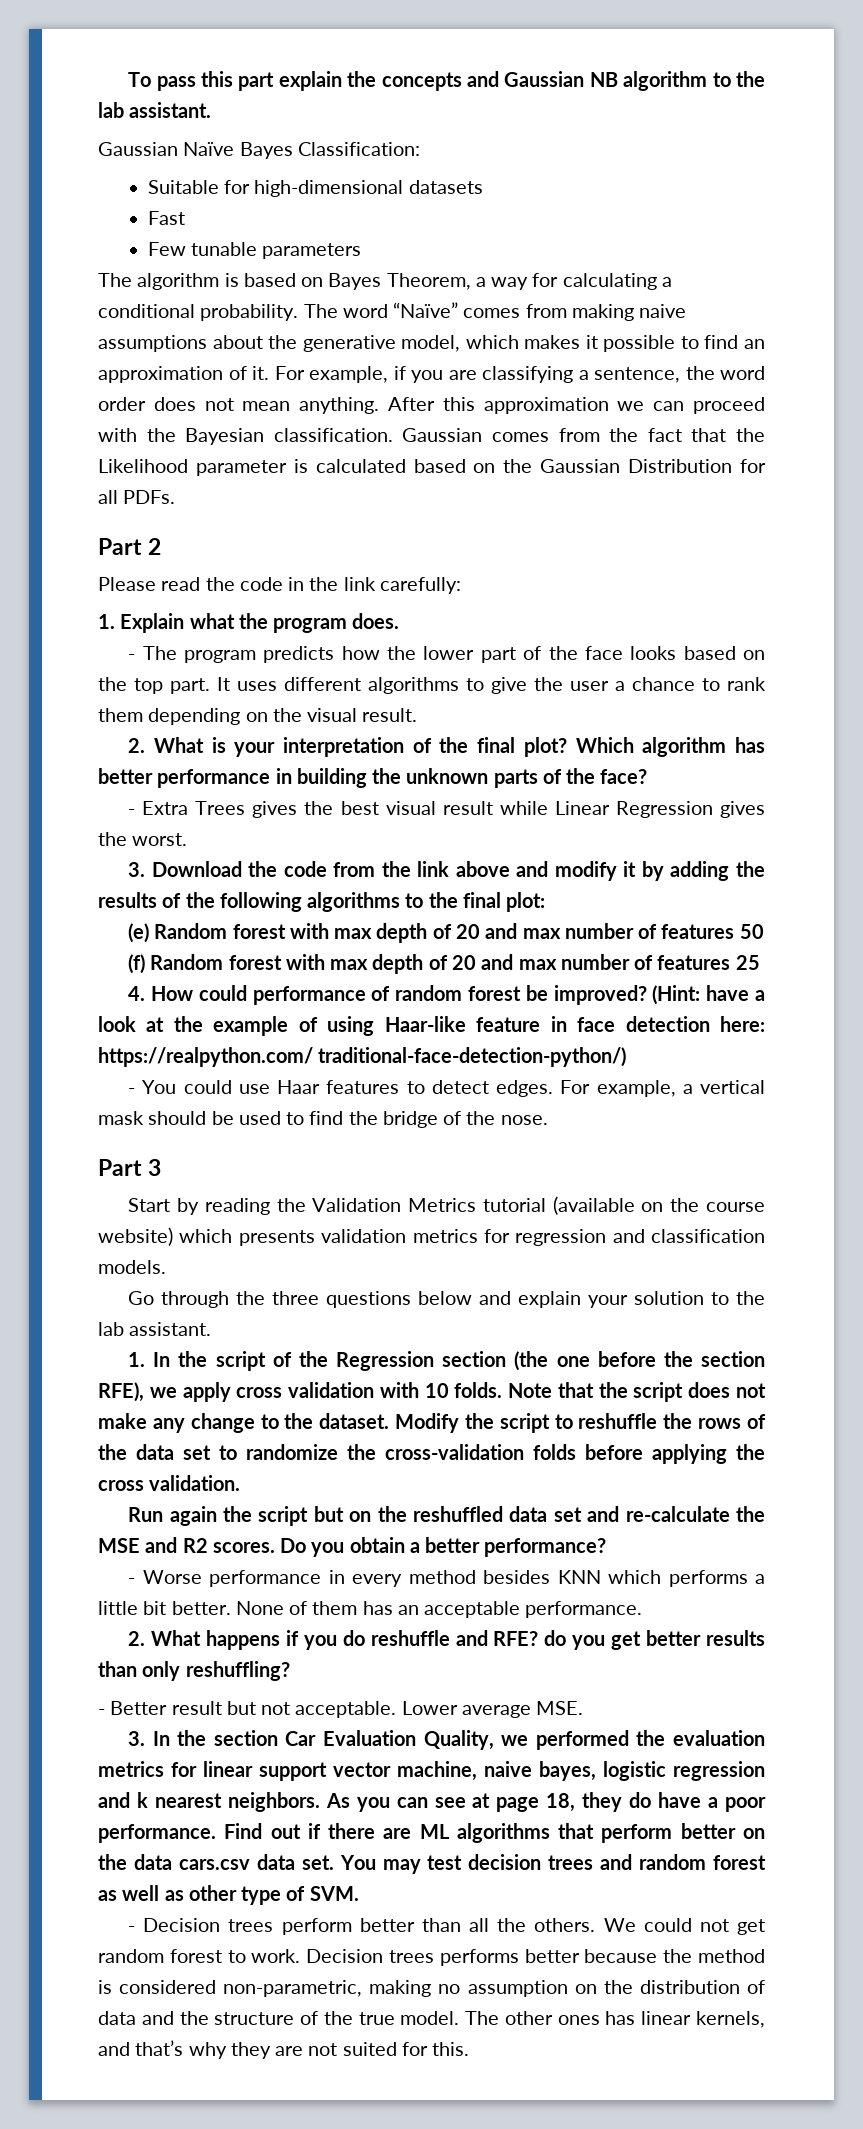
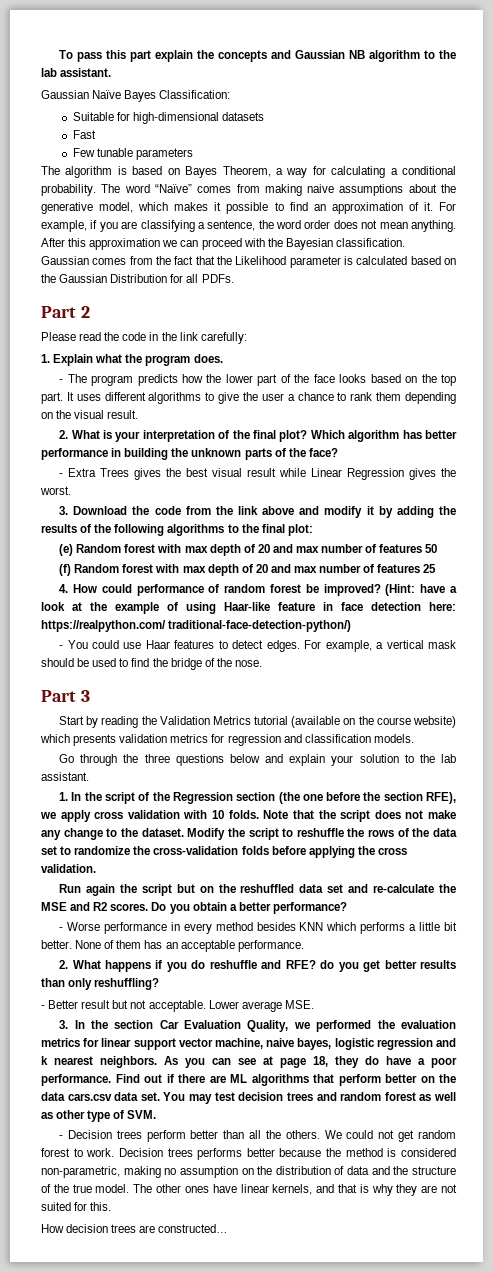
[605,2011,636,2025] has -> [212,1184,237,1193] have
[135,2040,184,2056] that’s -> [337,1184,369,1193] that is
(470, 2049) none -> [41,1224,229,1233] // How decision trees are constructed…

